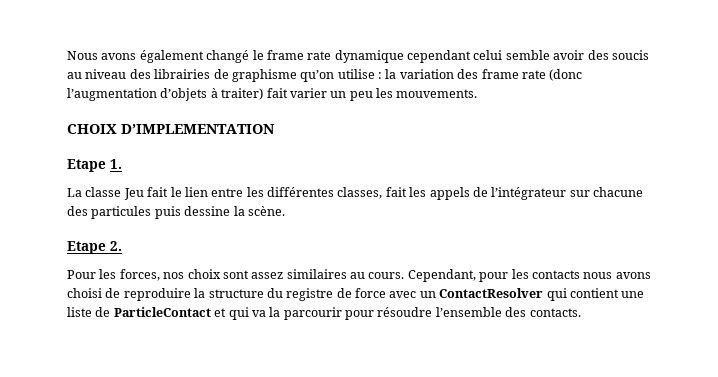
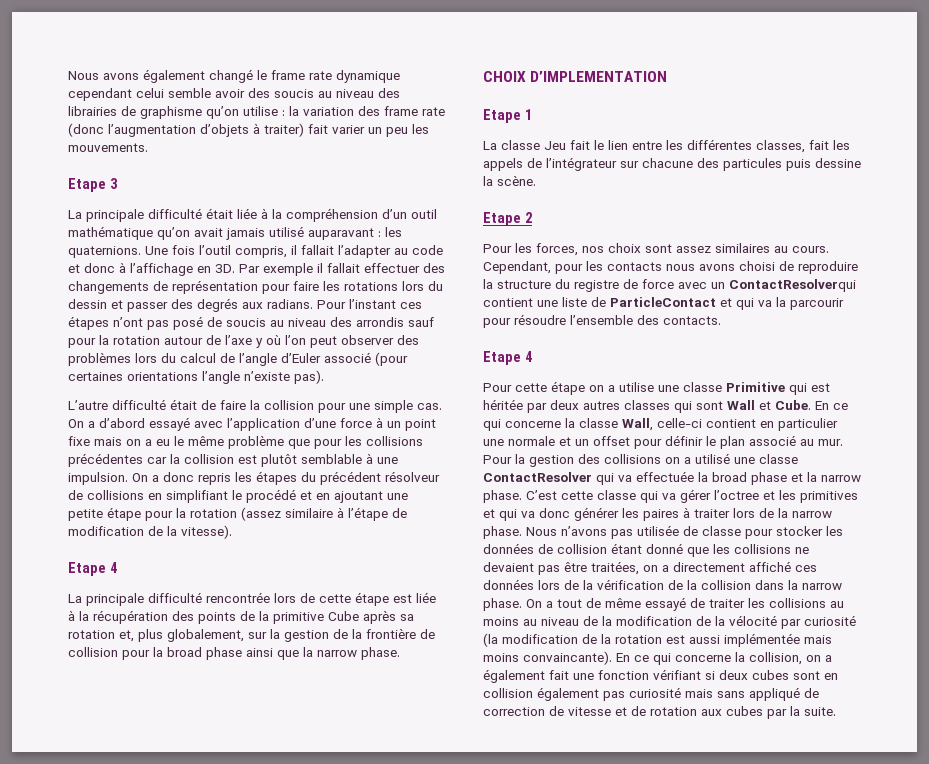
(478, 93) none -> [68,178,118,192] [68,208,437,222] [68,226,402,240] [68,245,443,258] [68,262,445,276] [68,280,443,294] [68,298,422,312] [68,316,434,330] [68,335,419,348] [68,352,408,366] [68,370,324,384] [68,399,442,413] [68,417,436,431] [68,435,423,449] [68,453,398,467] [68,471,440,485] [68,489,408,503] [68,507,407,521] [68,525,232,539] [68,562,117,576] [68,592,436,606] [68,610,414,624] [68,628,435,642] [68,647,400,660] // Etape 3 // La principale difficulté était liée à la compréhension d’un outil mathématique qu’on avait jamais utilisé auparavant : les quaternions. Une fois l’outil compris, il fallait l’adapter au code et donc à l’affichage en 3D. Par exemple il fallait effectuer des changements de représentation pour faire les rotations lors du dessin et passer des degrés aux radians. Pour l’instant ces étapes n’ont pas posé de soucis au niveau des arrondis sauf pour la rotation autour de l’axe y où l’on peut observer des problèmes lors du calcul de l’angle d’Euler associé (pour certaines orientations l’angle n’existe pas). // L’autre difficulté était de faire la collision pour une simple cas. On a d’abord essayé avec l’application d’une force à un point fixe mais on a eu le même problème que pour les collisions précédentes car la collision est plutôt semblable à une impulsion. On a donc repris les étapes du précédent résolveur de collisions en simplifiant le procédé et en ajoutant une petite étape pour la rotation (assez similaire à l’étape de modification de la vitesse). // Etape 4 // La principale difficulté rencontrée lors de cette étape est liée à la récupération des points de la primitive Cube après sa rotation et, plus globalement, sur la gestion de la frontière de collision pour la broad phase ainsi que la narrow phase.
[110,159,122,169] 1. -> [524,109,532,120] 1
[110,241,122,251] 2. -> [524,212,532,223] 2
[439,288,567,301] ContactResolver qui -> [729,279,856,292] ContactResolverqui
(581, 312) none -> [483,351,532,365] [483,381,830,395] [483,399,848,413] [483,418,838,431] [483,435,843,449] [483,453,798,467] [483,471,861,485] [483,489,858,503] [483,507,832,521] [483,525,843,539] [483,543,809,557] [483,561,817,575] [483,579,842,590] [483,597,844,611] [483,615,856,629] [483,633,832,647] [483,651,832,665] [483,669,838,683] [483,687,819,701] [483,706,836,719] // Etape 4 // Pour cette étape on a utilise une classe Primitive qui est héritée par deux autres classes qui sont Wall et Cube. En ce qui concerne la classe Wall, celle-ci contient en particulier une normale et un offset pour définir le plan associé au mur. Pour la gestion des collisions on a utilisé une classe ContactResolver qui va effectuée la broad phase et la narrow phase. C’est cette classe qui va gérer l’octree et les primitives et qui va donc générer les paires à traiter lors de la narrow phase. Nous n’avons pas utilisée de classe pour stocker les données de collision étant donné que les collisions ne devaient pas être traitées, on a directement affiché ces données lors de la vérification de la collision dans la narrow phase. On a tout de même essayé de traiter les collisions au moins au niveau de la modification de la vélocité par curiosité (la modification de la rotation est aussi implémentée mais moins convaincante). En ce qui concerne la collision, on a également fait une fonction vérifiant si deux cubes sont en collision également pas curiosité mais sans appliqué de correction de vitesse et de rotation aux cubes par la suite.

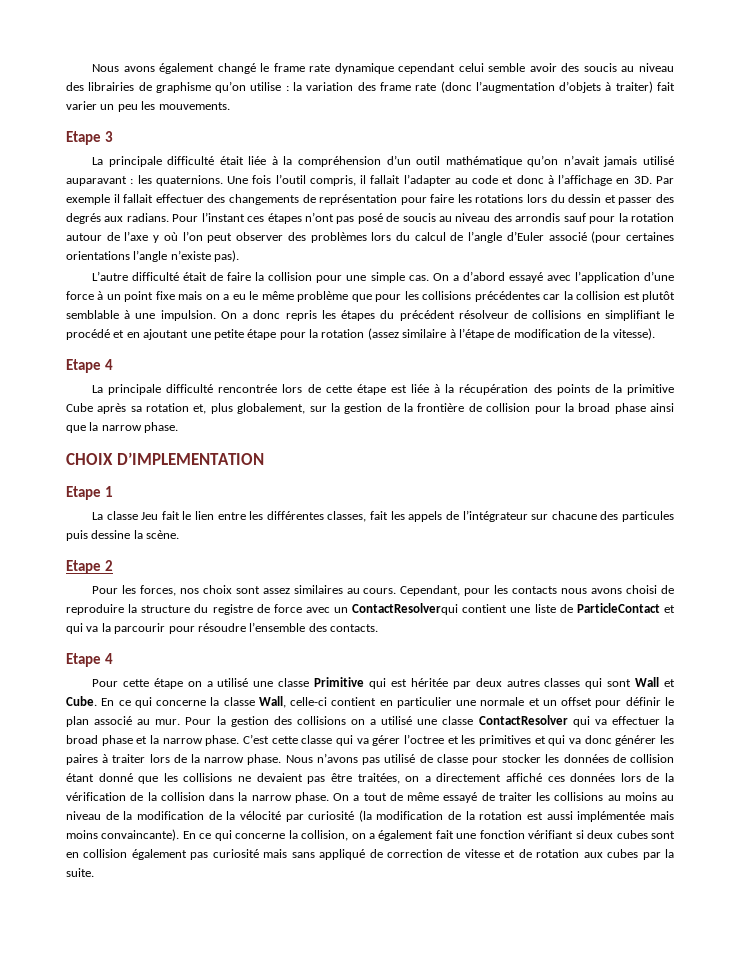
[194,228,223,237] avait -> [563,155,600,165] n’avait
[619,382,654,392] utilise -> [217,678,249,687] utilisé
[636,471,694,482] effectuée -> [611,716,660,725] effectuer
[637,525,679,536] utilisée -> [384,754,416,763] utilisé

